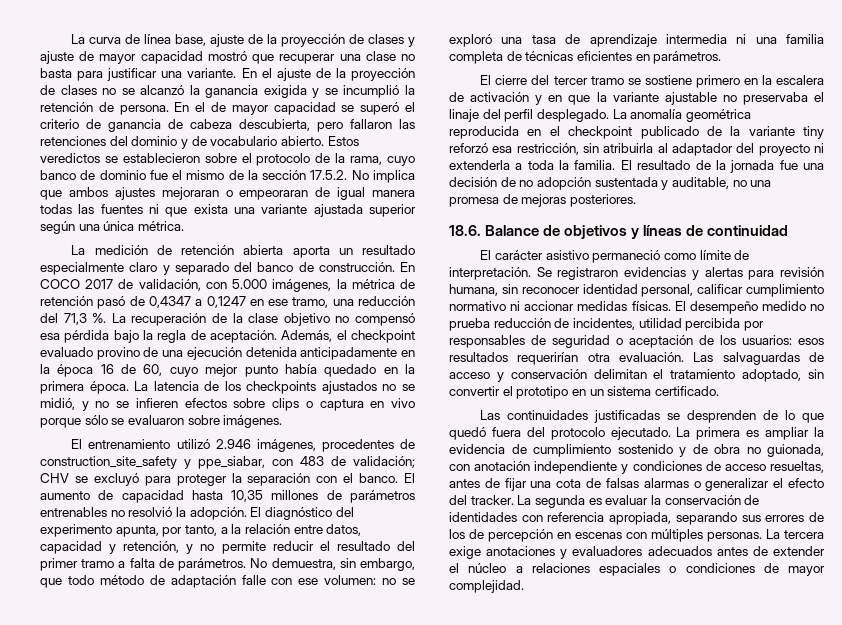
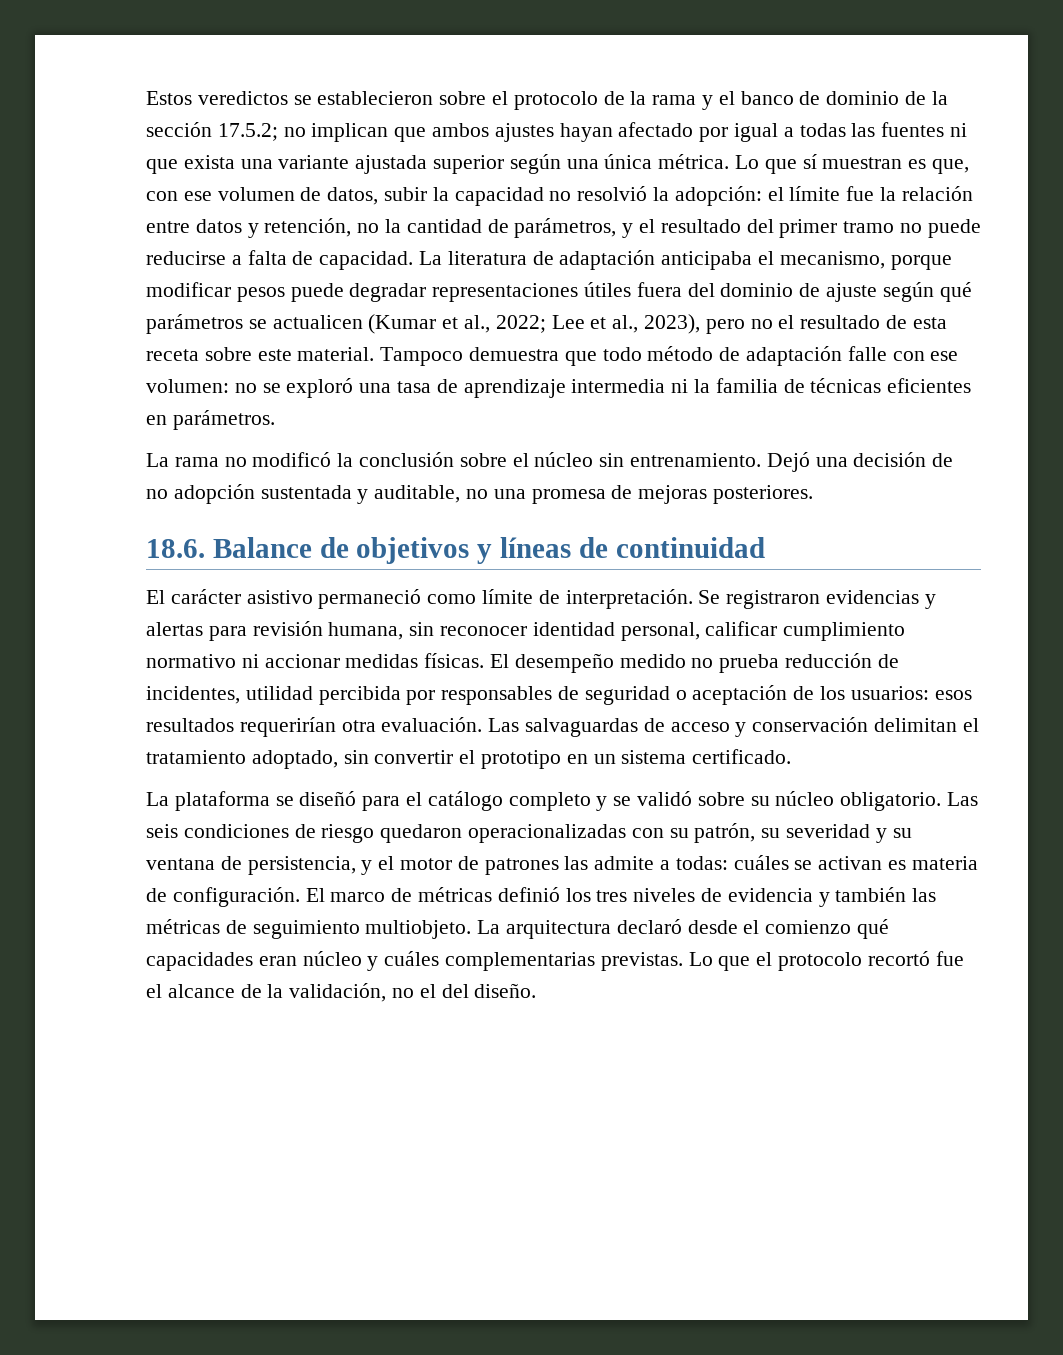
[71,34,416,47] [40,51,416,64] [40,68,416,81] [40,85,415,98] [40,102,416,115] [40,119,415,132] [40,136,324,149] La curva de línea base, ajuste de la proyección de clases y ajuste de mayor capacidad mostró que recuperar una clase no basta para justificar una variante. En el ajuste de la proyección de clases no se alcanzó la ganancia exigida y se incumplió la retención de persona. En el de mayor capacidad se superó el criterio de ganancia de cabeza descubierta, pero fallaron las retenciones del dominio y de vocabulario abierto. -> (146, 98) none
[350,156,416,166] [40,170,415,183] [40,187,415,200] rama, cuyo banco de dominio fue el mismo de la sección 17.5.2. No implica que ambos ajustes mejoraran o empeoraran de igual manera -> [652,91,948,110] [146,122,794,142] rama y el banco de dominio de la sección 17.5.2; no implican que ambos ajustes hayan afectado por igual a
[71,245,416,258] [40,262,415,275] [40,279,416,292] [40,296,416,309] [40,313,415,326] [40,330,415,343] [40,347,416,360] [40,364,416,377] [40,381,415,394] [40,398,415,411] [40,415,283,428] [71,439,415,452] [40,456,415,469] [40,473,415,486] [40,490,415,503] [40,507,354,520] [40,524,362,537] [40,541,314,554] // La medición de retención abierta aporta un resultado especialmente claro y separado del banco de construcción. En COCO 2017 de validación, con 5.000 imágenes, la métrica de retención pasó de 0,4347 a 0,1247 en ese tramo, una reducción del 71,3 %. La recuperación de la clase objetivo no compensó esa pérdida bajo la regla de aceptación. Además, el checkpoint evaluado provino de una ejecución detenida anticipadamente en la época 16 de 60, cuyo mejor punto había quedado en la primera época. La latencia de los checkpoints ajustados no se midió, y no se infieren efectos sobre clips o captura en vivo porque sólo se evaluaron sobre imágenes. // El entrenamiento utilizó 2.946 imágenes, procedentes de construction_site_safety y ppe_siabar, con 483 de validación; CHV se excluyó para proteger la separación con el banco. El aumento de capacidad hasta 10,35 millones de parámetros entrenables no resolvió la adopción. El diagnóstico del experimento apunta, por tanto, a la relación entre datos, capacidad y retención, y no permite reducir -> [735,154,970,174] [146,186,973,206] [146,218,634,238] Lo que sí muestran es que, con ese volumen de datos, subir la capacidad no resolvió la adopción: el límite fue la relación entre datos y retención, no la cantidad de parámetros, y
[118,558,416,571] a falta de parámetros. No demuestra, sin embargo, -> [900,219,981,238] [146,250,952,270] [146,282,972,302] [146,314,947,334] [146,347,560,366] no puede reducirse a falta de capacidad. La literatura de adaptación anticipaba el mecanismo, porque modificar pesos puede degradar representaciones útiles fuera del dominio de ajuste según qué parámetros se actualicen (Kumar et al., 2022; Lee et al., 2023), pero no el resultado de esta receta sobre este material. Tampoco demuestra
[755,34,824,44] [449,51,503,64] una familia completa -> [694,378,778,393] la familia
[480,75,824,88] [449,92,824,105] [449,109,751,122] [449,126,824,139] [449,143,824,156] [449,160,798,173] El cierre del tercer tramo se sostiene primero en la escalera de activación y en que la variante ajustable no preservaba el linaje del perfil desplegado. La anomalía geométrica reproducida en el checkpoint publicado de la variante tiny reforzó esa restricción, sin atribuirla al adaptador del proyecto ni extenderla a toda la familia. El resultado de la jornada fue -> [146,452,810,472] La rama no modificó la conclusión sobre el núcleo sin entrenamiento. Dejó
[480,410,824,423] [449,427,824,440] [449,444,824,457] [449,461,824,474] [449,478,824,491] [449,495,760,508] [449,512,824,525] [449,529,824,542] [449,546,825,559] [449,563,825,576] [449,580,524,593] Las continuidades justificadas se desprenden de lo que quedó fuera del protocolo ejecutado. La primera es ampliar la evidencia de cumplimiento sostenido y de obra no guionada, con anotación independiente y condiciones de acceso resueltas, antes de fijar una cota de falsas alarmas o generalizar el efecto del tracker. La segunda es evaluar la conservación de identidades con referencia apropiada, separando sus errores de los de percepción en escenas con múltiples personas. La tercera exige anotaciones y evaluadores adecuados antes de extender el núcleo a relaciones espaciales o condiciones de mayor complejidad. -> [146,791,979,811] [146,823,912,843] [146,855,978,875] [146,887,937,907] [146,919,890,939] [146,951,964,971] [146,983,537,1002] La plataforma se diseñó para el catálogo completo y se validó sobre su núcleo obligatorio. Las seis condiciones de riesgo quedaron operacionalizadas con su patrón, su severidad y su ventana de persistencia, y el motor de patrones las admite a todas: cuáles se activan es materia de configuración. El marco de métricas definió los tres niveles de evidencia y también las métricas de seguimiento multiobjeto. La arquitectura declaró desde el comienzo qué capacidades eran núcleo y cuáles complementarias previstas. Lo que el protocolo recortó fue el alcance de la validación, no el del diseño.

